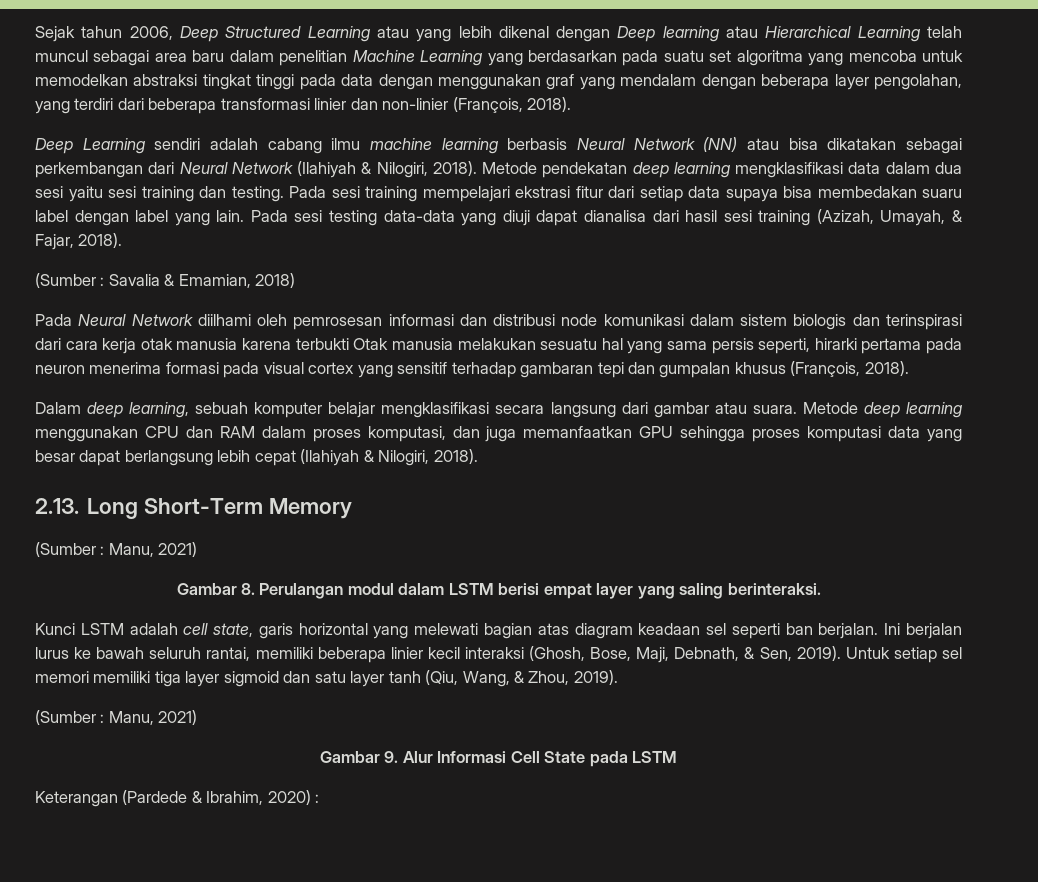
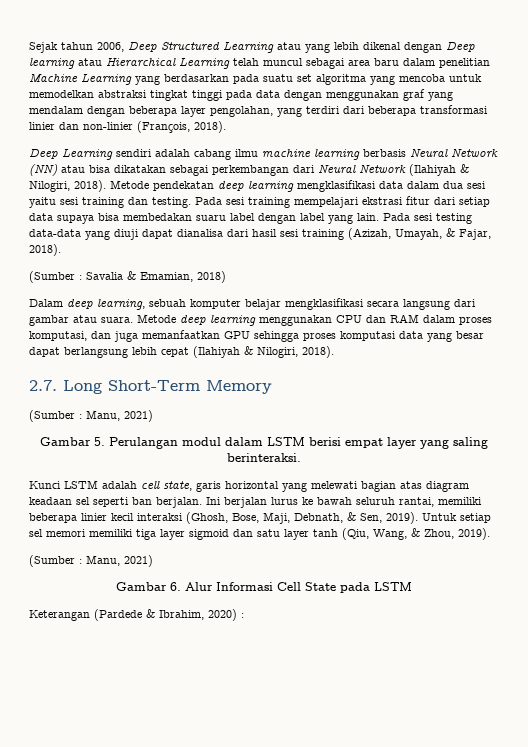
[35,314,962,330] [35,338,962,354] [35,361,909,378] // Pada Neural Network diilhami oleh pemrosesan informasi dan distribusi node komunikasi dalam sistem biologis dan terinspirasi dari cara kerja otak manusia karena terbukti Otak manusia melakukan sesuatu hal yang sama persis seperti, hirarki pertama pada neuron menerima formasi pada visual cortex yang sensitif terhadap gambaran tepi dan gumpalan khusus (François, 2018). -> (226, 277) none
[35,498,79,514] 2.13. -> [29,380,57,391] 2.7.
[240,583,255,595] 8. -> [94,437,105,446] 5.
[384,751,399,763] 9. -> [170,582,181,591] 6.

